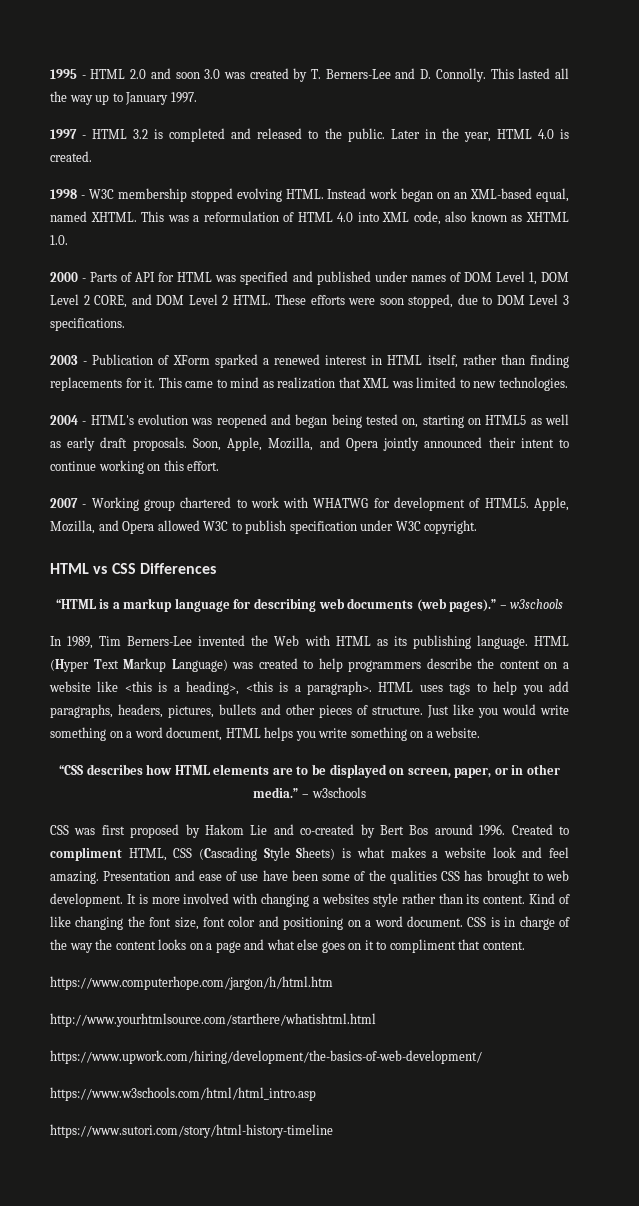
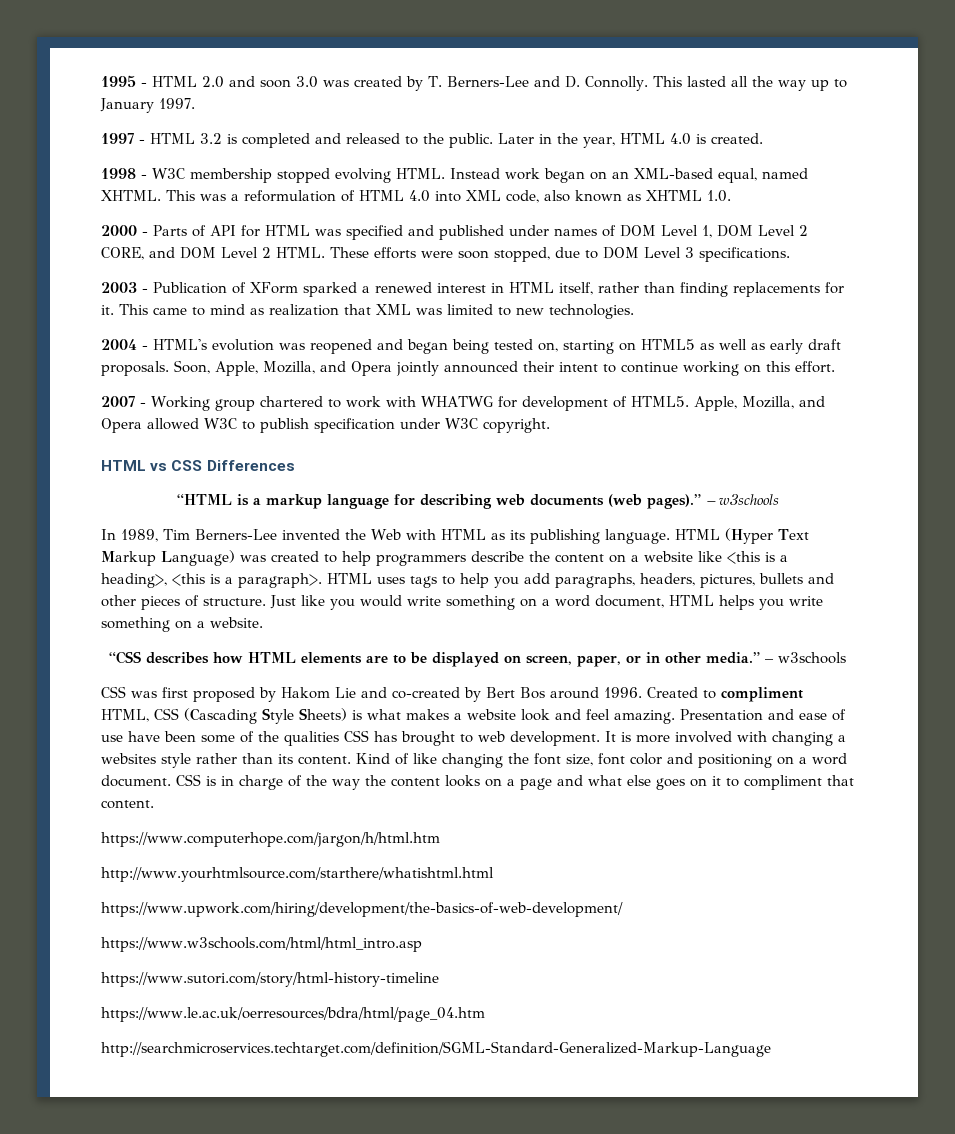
(333, 1131) none -> [101,1007,485,1022] [101,1041,771,1057] // https://www.le.ac.uk/oerresources/bdra/html/page_04.htm // http://searchmicroservices.techtarget.com/definition/SGML-Standard-Generalized-Markup-Language

